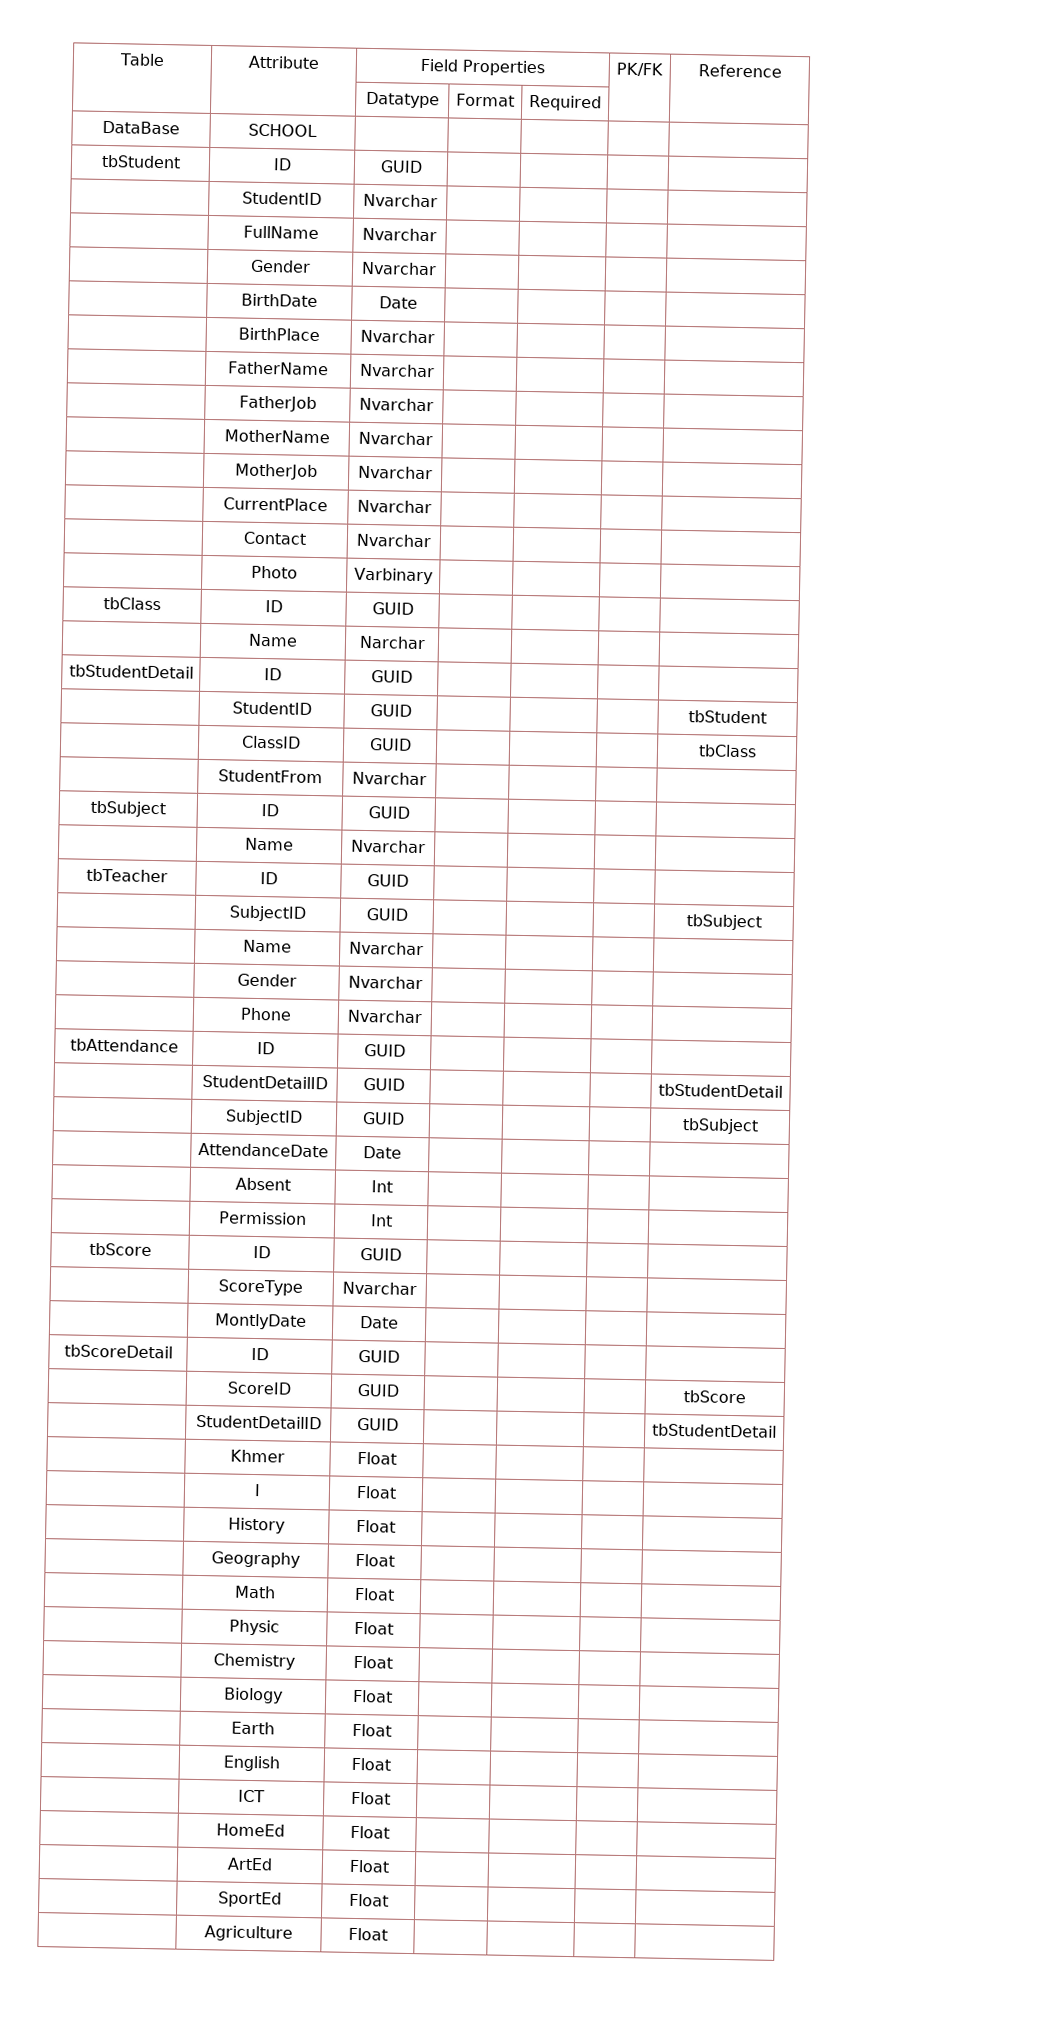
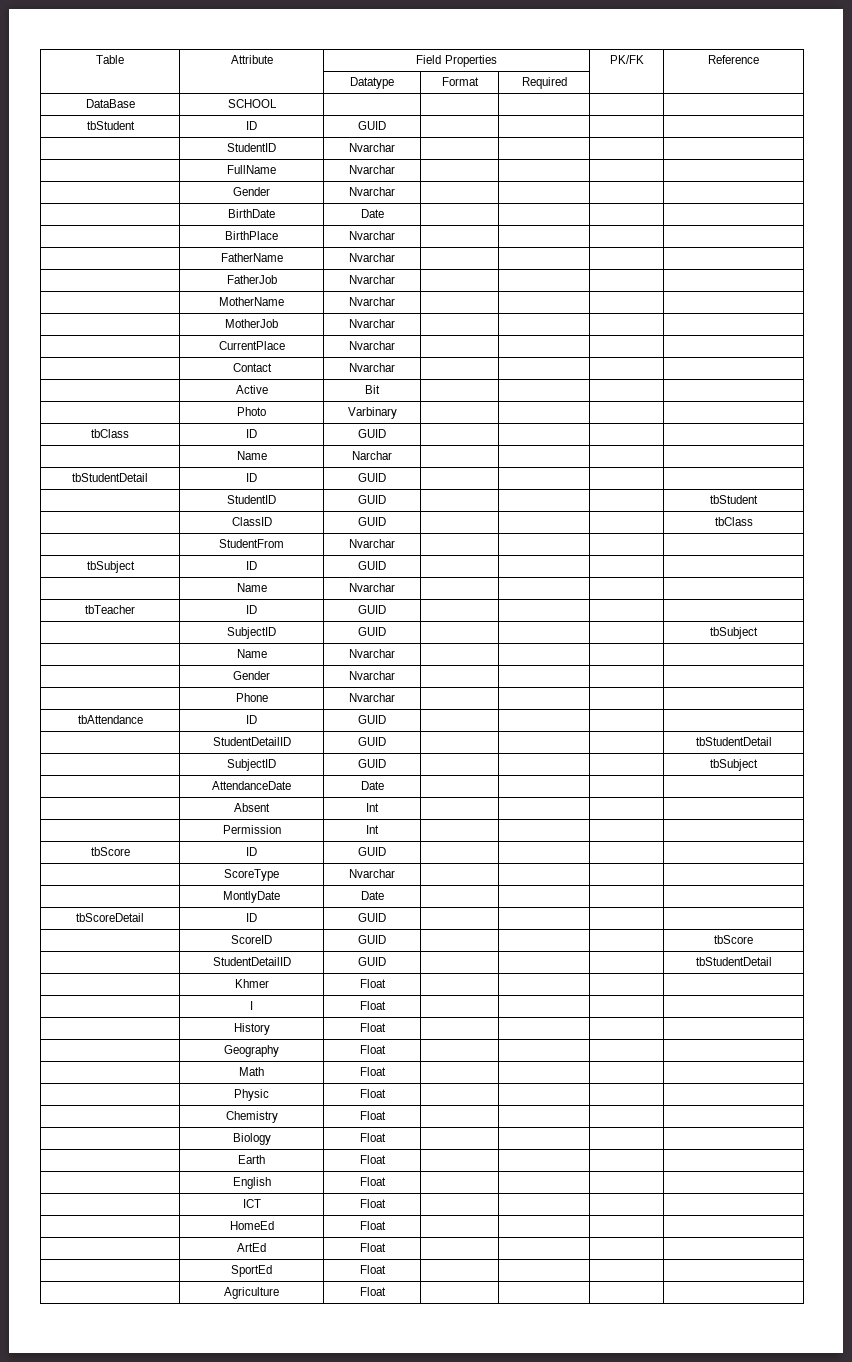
(432, 540) none -> [235,385,268,394] [365,385,380,394] // | Active | Bit | | | |

